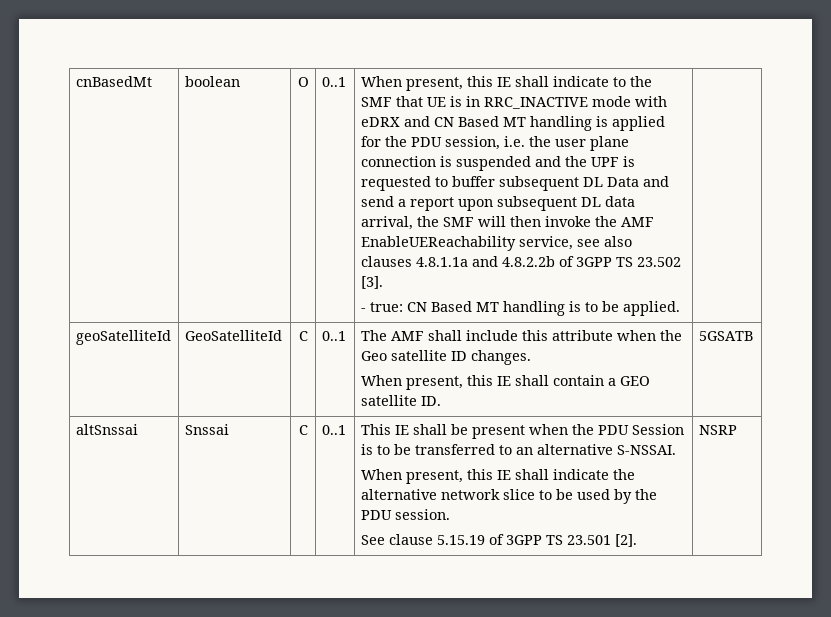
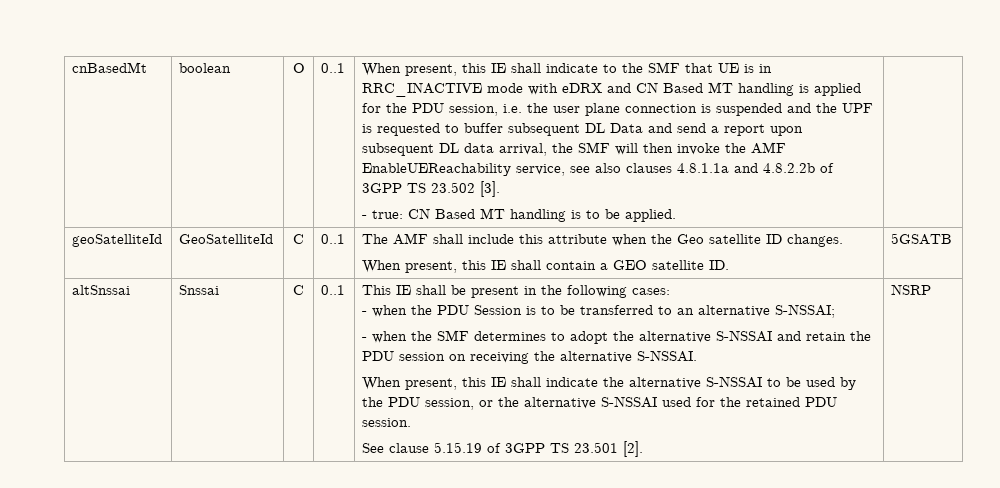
(525, 432) none -> [524,285,671,298] [362,311,368,315] in the following cases: // -
(613, 449) none -> [775,304,836,318] [362,330,872,344] [362,351,633,364] S-NSSAI; // - when the SMF determines to adopt the alternative S-NSSAI and retain the PDU session on receiving the alternative
[440,489,535,500] network slice -> [706,376,763,388] S-NSSAI
(392, 515) none -> [425,396,838,410] session, or the alternative S-NSSAI used for the retained PDU

